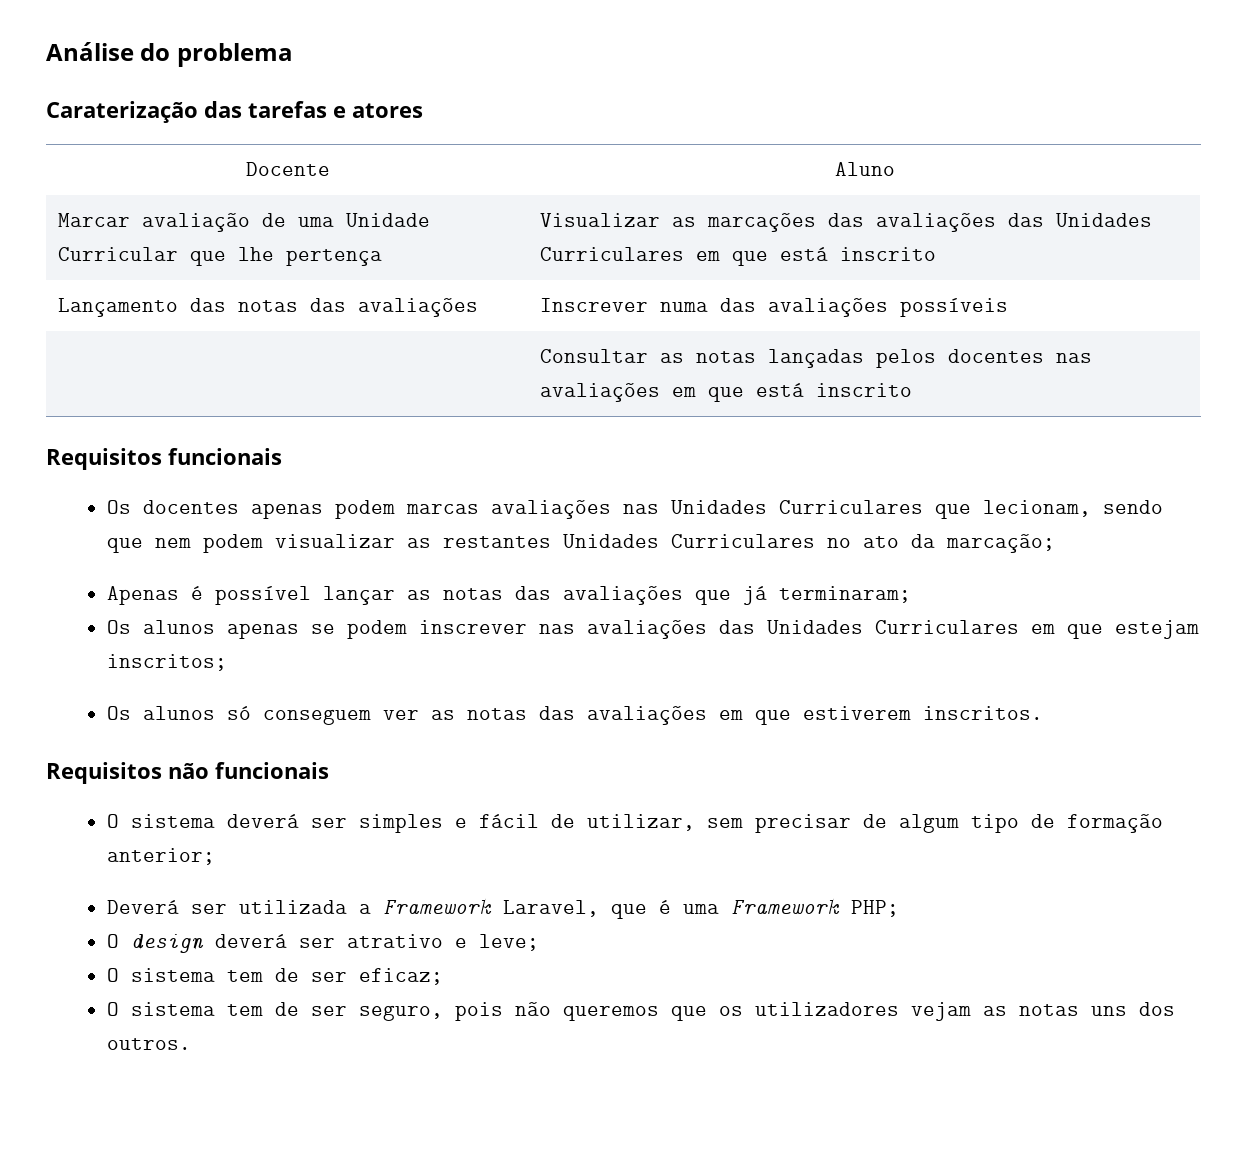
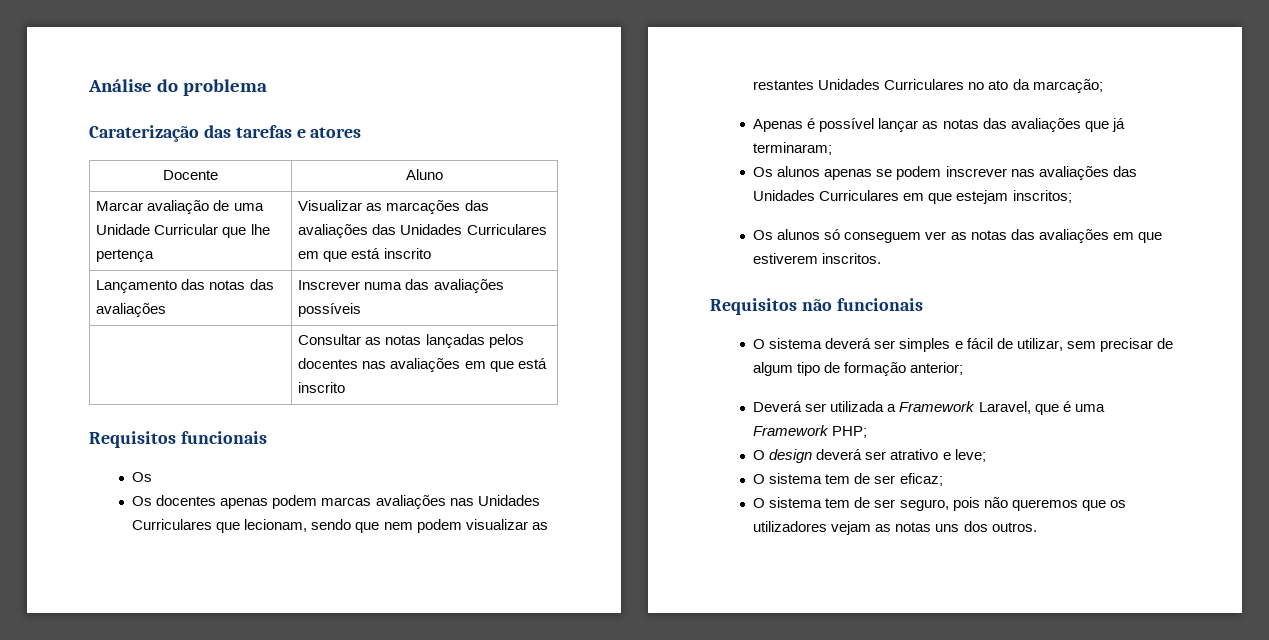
(132, 507) none -> [132,496,153,506] // Os

